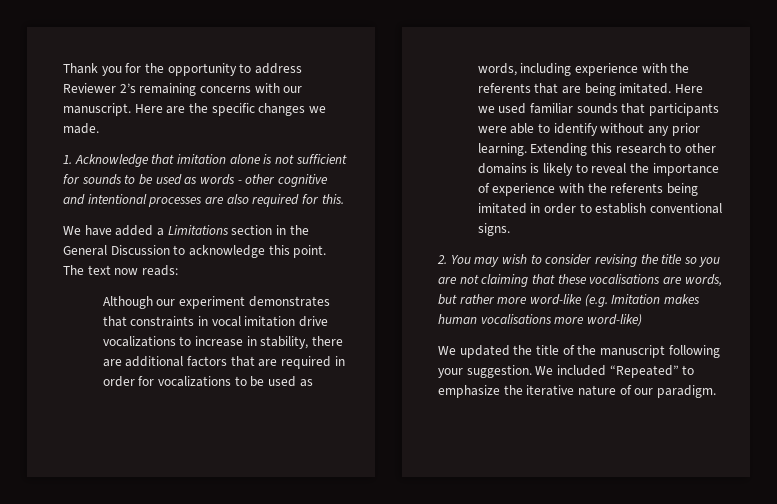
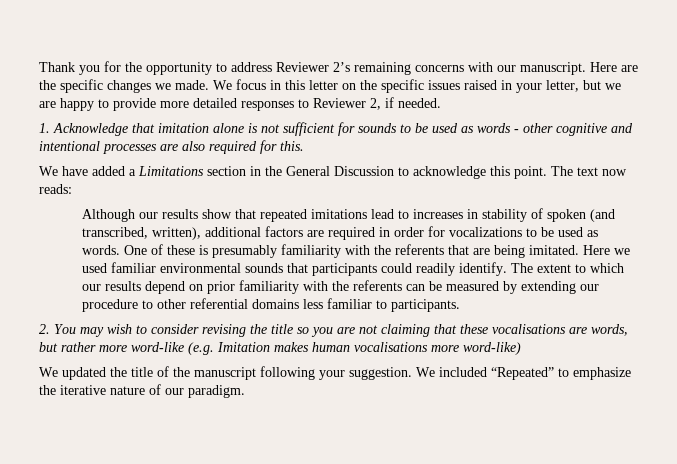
(99, 128) none -> [213,79,621,93] [39,97,441,111] We focus in this letter on the specific issues raised in your letter, but we are happy to provide more detailed responses to Reviewer 2, if needed.
[179,296,330,309] [102,316,328,327] [102,336,343,349] [102,359,122,367] experiment demonstrates that constraints in vocal imitation drive vocalizations to increase in stability, there are -> [161,208,615,222] [81,227,201,240] results show that repeated imitations lead to increases in stability of spoken (and transcribed, written),
[230,356,255,367] that -> (303, 231) none
[477,63,639,76] words, including experience -> [81,244,341,258] words. One of these is presumably familiarity
(574, 108) none -> [159,263,241,273] environmental
[477,123,700,136] [477,143,716,156] [477,163,719,176] [477,183,698,196] [477,203,722,214] [477,223,510,236] were able to identify without any prior learning. Extending this research to other domains is likely to reveal the importance of experience with the referents being imitated in order to establish conventional signs. -> [380,262,624,276] [81,280,599,294] [81,298,460,312] could readily identify. The extent to which our results depend on prior familiarity with the referents can be measured by extending our procedure to other referential domains less familiar to participants.

